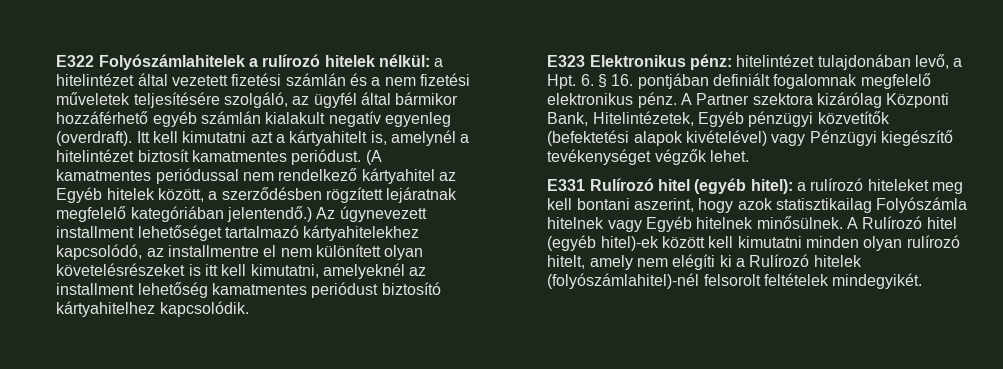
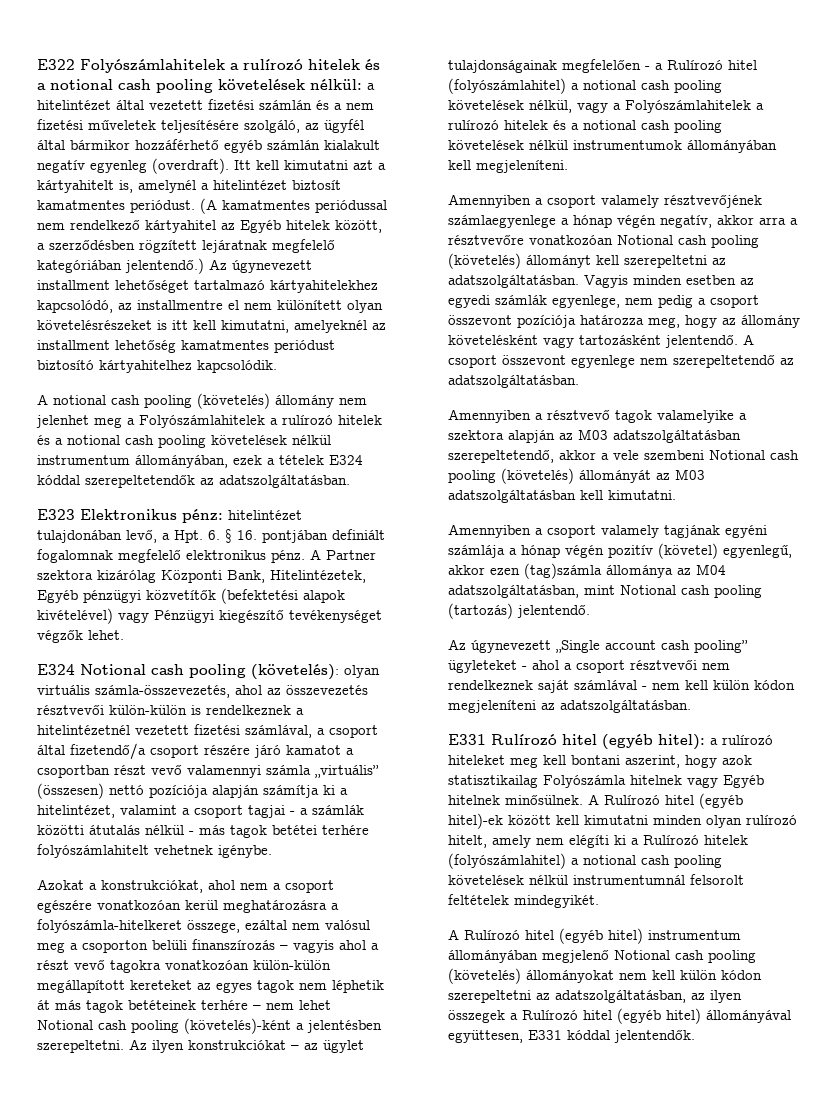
(375, 61) none -> [365,59,381,70] [37,79,306,93] és a notional cash pooling követelések
(249, 309) none -> [37,393,368,409] [36,415,383,428] [37,435,332,448] [37,455,364,468] [37,475,351,488] // A notional cash pooling (követelés) állomány nem jelenhet meg a Folyószámlahitelek a rulírozó hitelek és a notional cash pooling követelések nélkül instrumentum állományában, ezek a tételek E324 kóddal szerepeltetendők az adatszolgáltatásban.
(750, 156) none -> [37,664,381,680] [37,685,369,698] [37,705,305,715] [37,724,379,738] [37,743,355,760] [37,765,380,778] [37,783,349,799] [37,805,365,818] [37,825,370,838] [37,844,273,858] [37,879,335,893] [37,900,340,913] [37,919,371,933] [37,939,380,953] [37,960,332,973] [37,980,385,993] [37,1000,332,1013] [37,1018,383,1034] [37,1039,365,1053] [448,59,758,73] [448,78,723,94] [448,100,765,113] [448,120,723,133] [448,140,778,153] [448,160,569,173] [448,194,763,208] [448,215,799,228] [448,235,760,248] [448,253,727,269] [448,275,755,288] [448,295,760,308] [448,315,801,328] [448,334,755,348] [448,355,795,368] [448,375,580,388] [448,409,748,423] [448,429,742,443] [448,450,800,463] [448,468,706,484] [448,490,677,503] [448,524,768,538] [448,543,793,559] [448,563,727,579] [448,585,763,598] [448,603,591,619] [448,639,749,653] [448,660,731,673] [448,680,796,693] [448,700,692,713] // E324 Notional cash pooling (követelés): olyan virtuális számla-összevezetés, ahol az összevezetés résztvevői külön-külön is rendelkeznek a hitelintézetnél vezetett fizetési számlával, a csoport által fizetendő/a csoport részére járó kamatot a csoportban részt vevő valamennyi számla „virtuális” (összesen) nettó pozíciója alapján számítja ki a hitelintézet, valamint a csoport tagjai - a számlák közötti átutalás nélkül - más tagok betétei terhére folyószámlahitelt vehetnek igénybe. // Azokat a konstrukciókat, ahol nem a csoport egészére vonatkozóan kerül meghatározásra a folyószámla-hitelkeret összege, ezáltal nem valósul meg a csoporton belüli finanszírozás – vagyis ahol a részt vevő tagokra vonatkozóan külön-külön megállapított kereteket az egyes tagok nem léphetik át más tagok betéteinek terhére – nem lehet Notional cash pooling (követelés)-ként a jelentésben szerepeltetni. Az ilyen konstrukciókat – az ügylet tulajdonságainak megfelelően - a Rulírozó hitel (folyószámlahitel) a notional cash pooling követelések nélkül, vagy a Folyószámlahitelek a rulírozó hitelek és a notional cash pooling követelések nélkül instrumentumok állományában kell megjeleníteni. // Amennyiben a csoport valamely résztvevőjének számlaegyenlege a hónap végén negatív, akkor arra a résztvevőre vonatkozóan Notional cash pooling (követelés) állományt kell szerepeltetni az adatszolgáltatásban. Vagyis minden esetben az egyedi számlák egyenlege, nem pedig a csoport összevont pozíciója határozza meg, hogy az állomány követelésként vagy tartozásként jelentendő. A csoport összevont egyenlege nem szerepeltetendő az adatszolgáltatásban. // Amennyiben a résztvevő tagok valamelyike a szektora alapján az M03 adatszolgáltatásban szerepeltetendő, akkor a vele szembeni Notional cash pooling (követelés) állományát az M03 adatszolgáltatásban kell kimutatni. // Amennyiben a csoport valamely tagjának egyéni számlája a hónap végén pozitív (követel) egyenlegű, akkor ezen (tag)számla állománya az M04 adatszolgáltatásban, mint Notional cash pooling (tartozás) jelentendő. // Az úgynevezett „Single account cash pooling” ügyleteket - ahol a csoport résztvevői nem rendelkeznek saját számlával - nem kell külön kódon megjeleníteni az adatszolgáltatásban.
[547,273,923,289] (folyószámlahitel)-nél felsorolt feltételek mindegyikét. -> [448,853,723,869] [448,874,745,885] [448,894,600,908] [448,928,742,944] [448,950,757,963] [448,968,763,984] [448,990,743,1003] [448,1008,792,1024] [448,1030,696,1043] (folyószámlahitel) a notional cash pooling követelések nélkül instrumentumnál felsorolt feltételek mindegyikét. // A Rulírozó hitel (egyéb hitel) instrumentum állományában megjelenő Notional cash pooling (követelés) állományokat nem kell külön kódon szerepeltetni az adatszolgáltatásban, az ilyen összegek a Rulírozó hitel (egyéb hitel) állományával együttesen, E331 kóddal jelentendők.

